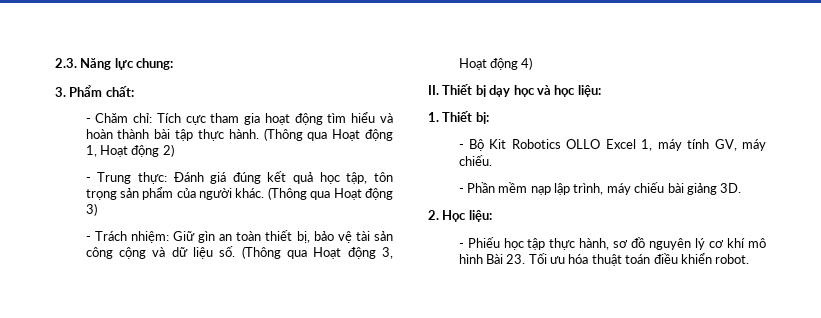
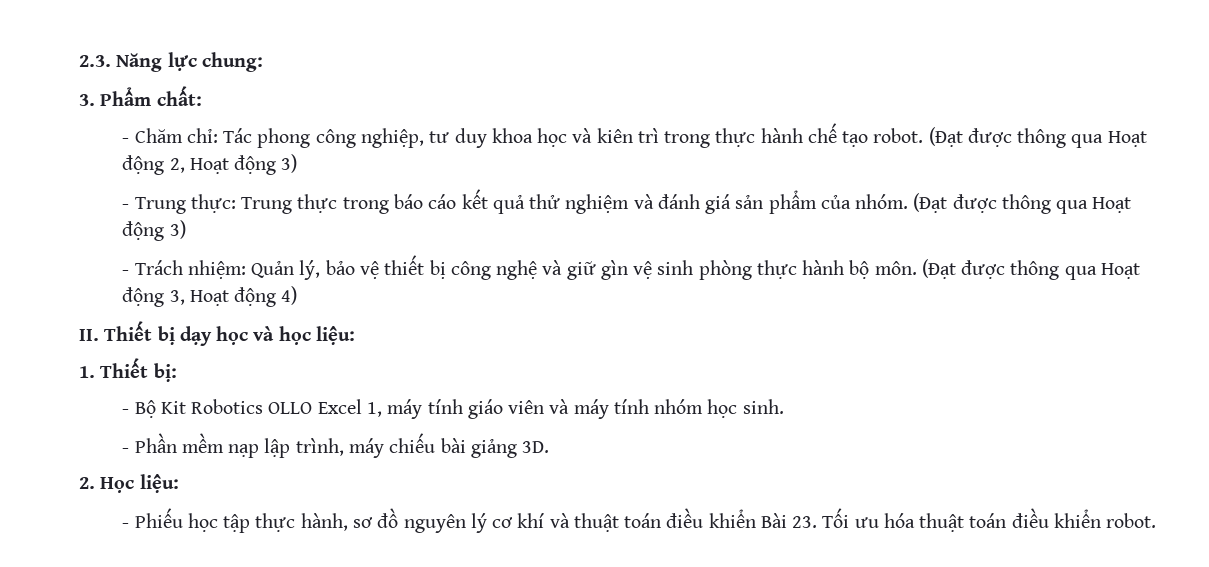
[156,112,393,125] [85,128,393,141] [85,144,174,157] Tích cực tham gia hoạt động tìm hiểu và hoàn thành bài tập thực hành. (Thông qua Hoạt động 1, Hoạt động 2) -> [223,123,1147,148] [122,154,298,175] Tác phong công nghiệp, tư duy khoa học và kiên trì trong thực hành chế tạo robot. (Đạt được thông qua Hoạt động 2, Hoạt động 3)
[173,171,393,184] [85,187,307,200] Đánh giá đúng kết quả học tập, tôn trọng sản phẩm của người khác. (Thông -> [241,189,1051,214] Trung thực trong báo cáo kết quả thử nghiệm và đánh giá sản phẩm của nhóm. (Đạt được thông
[172,230,393,243] [85,246,281,259] Giữ gìn an toàn thiết bị, bảo vệ tài sản công cộng và dữ liệu số. (Thông -> [251,255,1060,280] Quản lý, bảo vệ thiết bị công nghệ và giữ gìn vệ sinh phòng thực hành bộ môn. (Đạt được thông
[714,139,766,151] [458,155,492,166] GV, máy chiếu. -> [467,399,784,419] giáo viên và máy tính nhóm học sinh.
[748,238,766,248] [458,254,483,264] mô hình -> [549,508,756,532] và thuật toán điều khiển

